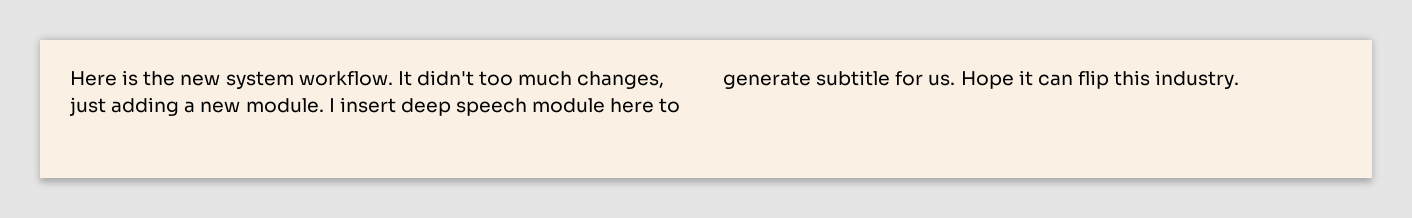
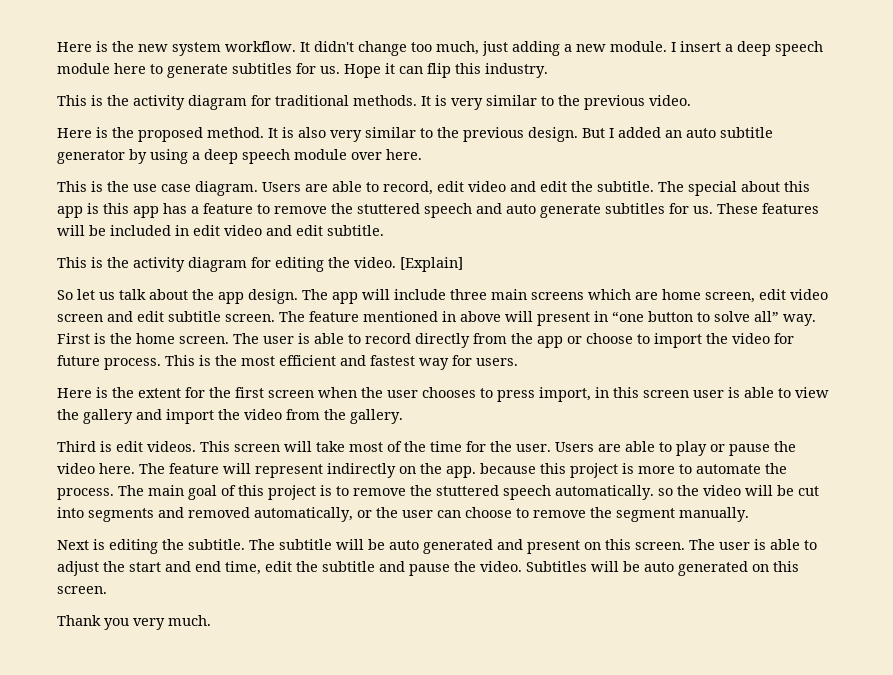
[479,71,665,89] too much changes, -> [358,41,479,56] change too much,
(396, 105) none -> [725,44,733,52] a
[816,70,891,86] subtitle -> [232,63,292,74] subtitles
(1240, 79) none -> [57,95,691,110] [57,127,773,142] [57,149,422,164] [57,181,810,196] [57,203,819,218] [57,225,384,236] [57,257,463,272] [57,289,828,304] [57,311,816,326] [57,333,794,348] [57,355,518,370] [57,387,829,402] [57,409,403,424] [57,441,796,456] [57,463,787,478] [57,485,819,500] [57,507,749,522] [57,539,817,554] [57,561,799,576] [57,586,107,594] [57,615,211,630] // This is the activity diagram for traditional methods. It is very similar to the previous video. // Here is the proposed method. It is also very similar to the previous design. But I added an auto subtitle generator by using a deep speech module over here. // This is the use case diagram. Users are able to record, edit video and edit the subtitle. The special about this app is this app has a feature to remove the stuttered speech and auto generate subtitles for us. These features will be included in edit video and edit subtitle. // This is the activity diagram for editing the video. [Explain] // So let us talk about the app design. The app will include three main screens which are home screen, edit video screen and edit subtitle screen. The feature mentioned in above will present in “one button to solve all” way. First is the home screen. The user is able to record directly from the app or choose to import the video for future process. This is the most efficient and fastest way for users. // Here is the extent for the first screen when the user chooses to press import, in this screen user is able to view the gallery and import the video from the gallery. // Third is edit videos. This screen will take most of the time for the user. Users are able to play or pause the video here. The feature will represent indirectly on the app. because this project is more to automate the process. The main goal of this project is to remove the stuttered speech automatically. so the video will be cut into segments and removed automatically, or the user can choose to remove the segment manually. // Next is editing the subtitle. The subtitle will be auto generated and present on this screen. The user is able to adjust the start and end time, edit the subtitle and pause the video. Subtitles will be auto generated on this screen. // Thank you very much.

